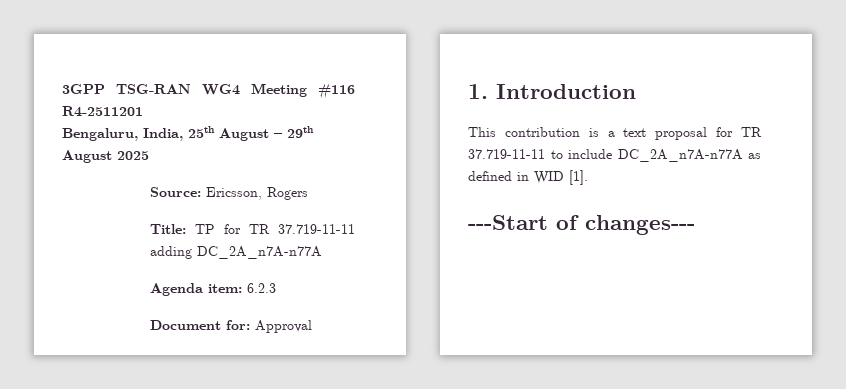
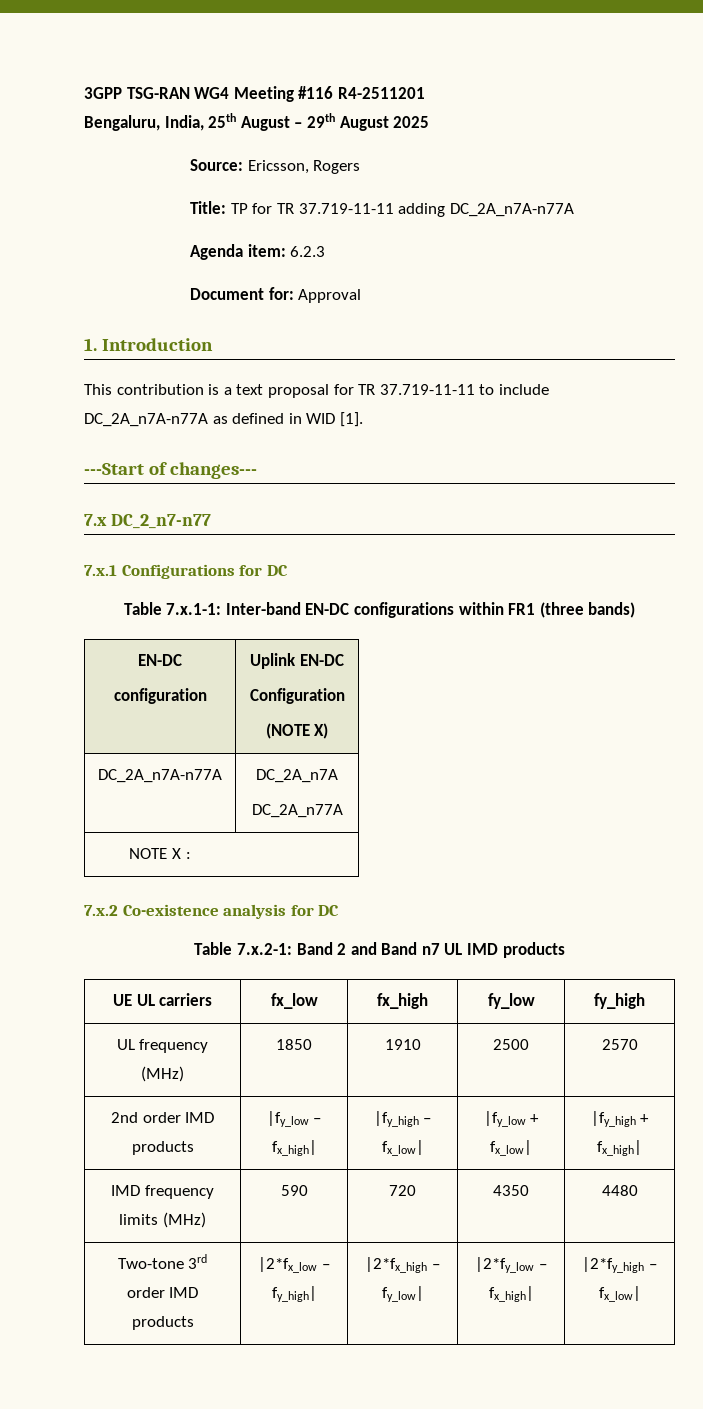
(695, 225) none -> [84,514,211,529] [84,564,288,579] [123,602,636,618] [138,654,182,666] [113,688,207,704] [250,653,344,669] [249,688,345,704] [265,723,329,739] [98,769,222,783] [256,769,338,783] [251,804,343,818] [129,848,191,859] [84,904,340,919] [194,942,565,958] [112,993,213,1006] [270,993,318,1009] [377,993,428,1009] [487,993,535,1009] [594,993,645,1009] [116,1039,209,1053] [141,1066,184,1082] [276,1039,312,1050] [384,1039,421,1050] [493,1039,529,1050] [601,1039,638,1050] [110,1112,215,1123] [131,1141,194,1155] [266,1111,322,1127] [271,1140,317,1156] [373,1111,432,1127] [381,1140,424,1156] [483,1111,540,1127] [490,1140,532,1156] [590,1111,650,1127] [597,1140,642,1156] [111,1185,214,1199] [119,1212,206,1228] [280,1185,308,1196] [389,1185,416,1196] [493,1185,529,1196] [601,1185,638,1196] [117,1254,208,1269] [126,1287,199,1298] [131,1316,194,1330] [258,1257,330,1273] [271,1286,317,1302] [365,1257,440,1273] [381,1286,424,1302] [475,1257,547,1273] [488,1286,534,1302] [582,1257,657,1273] [598,1286,641,1302] // 7.x DC_2_n7-n77 // 7.x.1 Configurations for DC // Table 7.x.1-1: Inter-band EN-DC configurations within FR1 (three bands) // EN-DC // configuration | Uplink EN-DC // Configuration // (NOTE X) // DC_2A_n7A-n77A | DC_2A_n7A // DC_2A_n77A // NOTE X : // 7.x.2 Co-existence analysis for DC // Table 7.x.2-1: Band 2 and Band n7 UL IMD products // UE UL carriers | fx_low | fx_high | fy_low | fy_high // UL frequency (MHz) | 1850 | 1910 | 2500 | 2570 // 2nd order IMD products | |fy_low – fx_high| | |fy_high – fx_low| | |fy_low + fx_low| | |fy_high + fx_high| // IMD frequency limits (MHz) | 590 | 720 | 4350 | 4480 // Two-tone 3rd order IMD products | |2*fx_low – fy_high| | |2*fx_high – fy_low| | |2*fy_low – fx_high| | |2*fy_high – fx_low|

